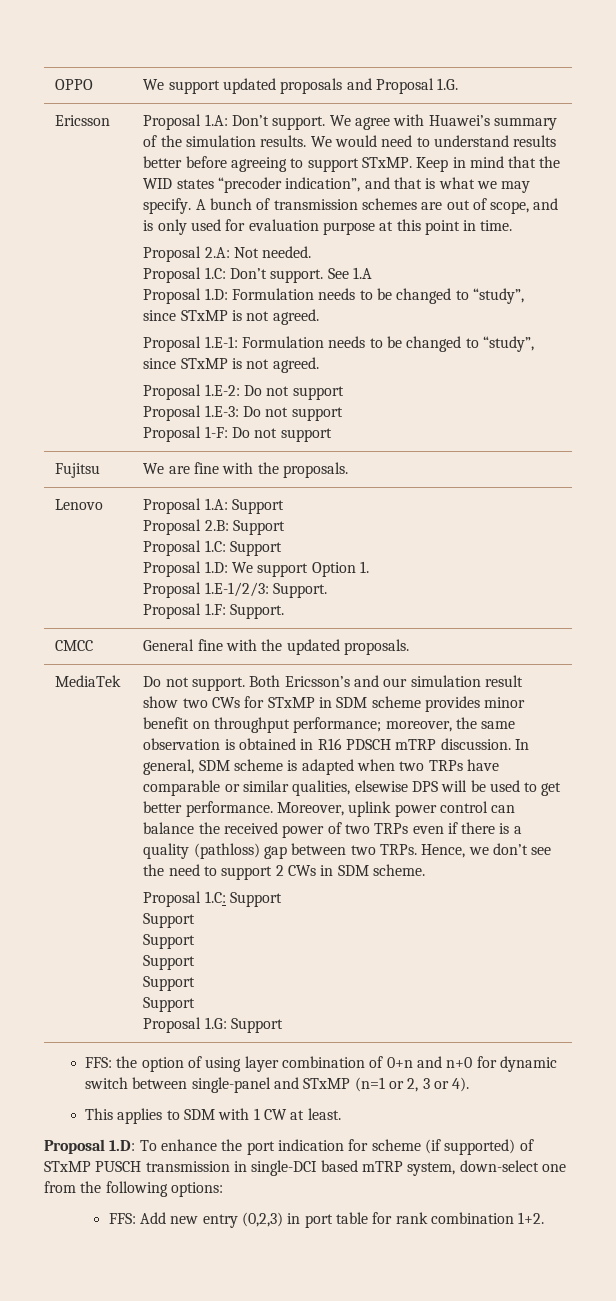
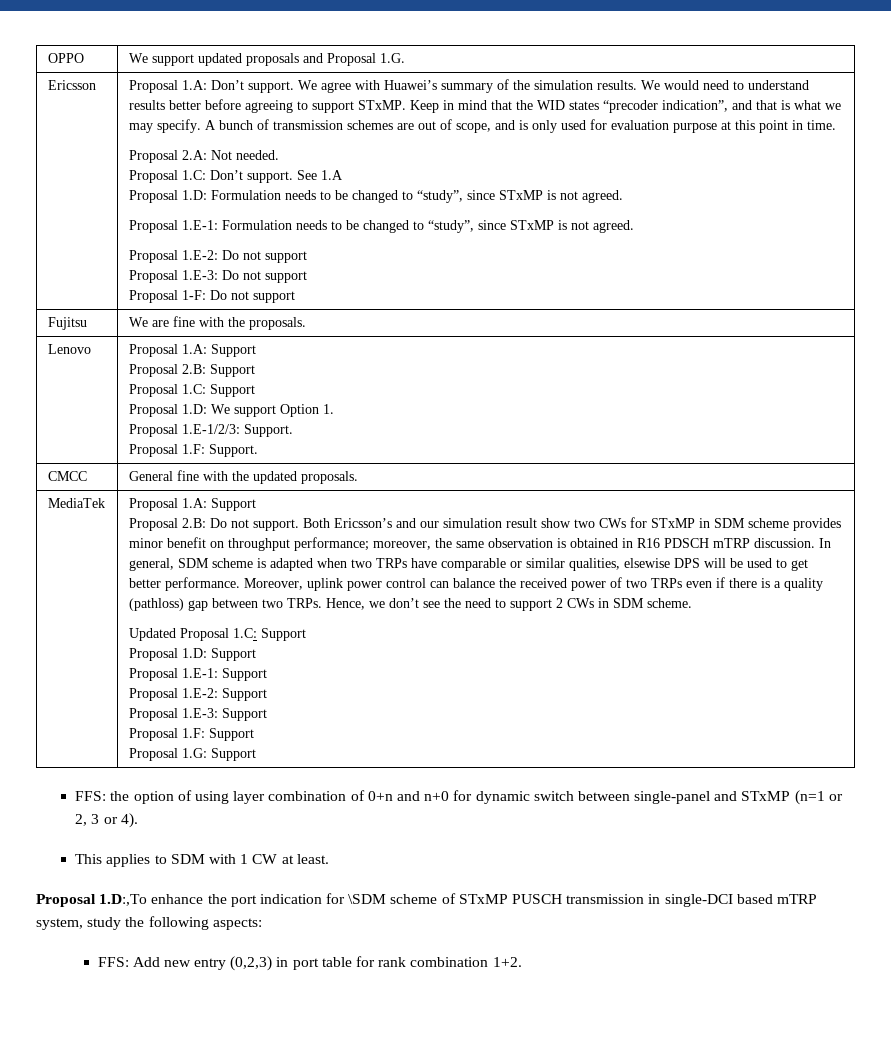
(122, 681) none -> [128,498,256,511] [128,518,206,531] Proposal 1.A: Support // Proposal 2.B:
[143,891,282,907] [143,913,196,928] [143,934,196,949] [143,955,196,970] [143,976,196,991] Proposal 1.C: Support // Support // Support // Support // Support // -> [128,628,306,641] [128,648,256,661] [128,668,267,681] [128,688,267,701] [128,708,267,721] [128,728,205,741] Updated Proposal 1.C: Support // Proposal 1.D: Support // Proposal 1.E-1: Support // Proposal 1.E-2: Support // Proposal 1.E-3: Support // Proposal 1.F:
[109,1140,157,1151] 1.D: To -> [99,894,148,906] 1.D:,To
[371,1139,516,1155] scheme (if supported) -> [348,894,438,904] \SDM scheme
[459,1160,566,1172] [44,1181,76,1193] down-select one from -> [87,917,122,930] study
[170,1182,223,1197] options: -> [212,918,262,930] aspects:

